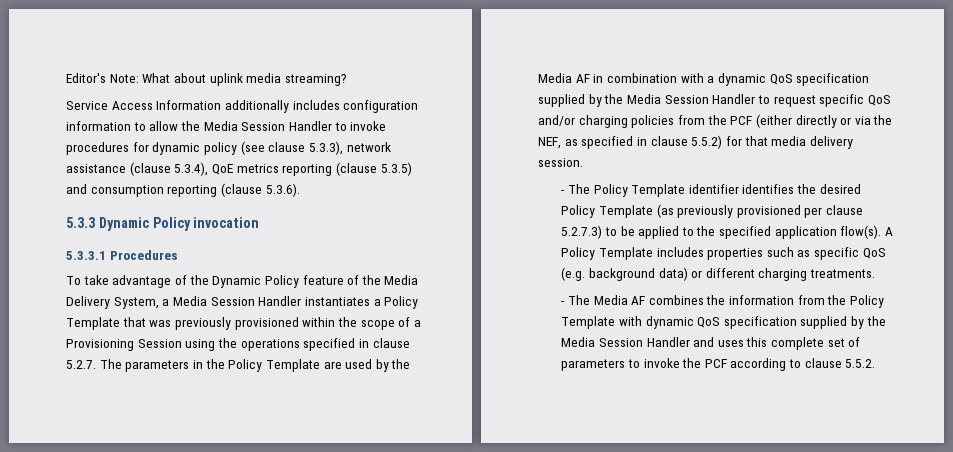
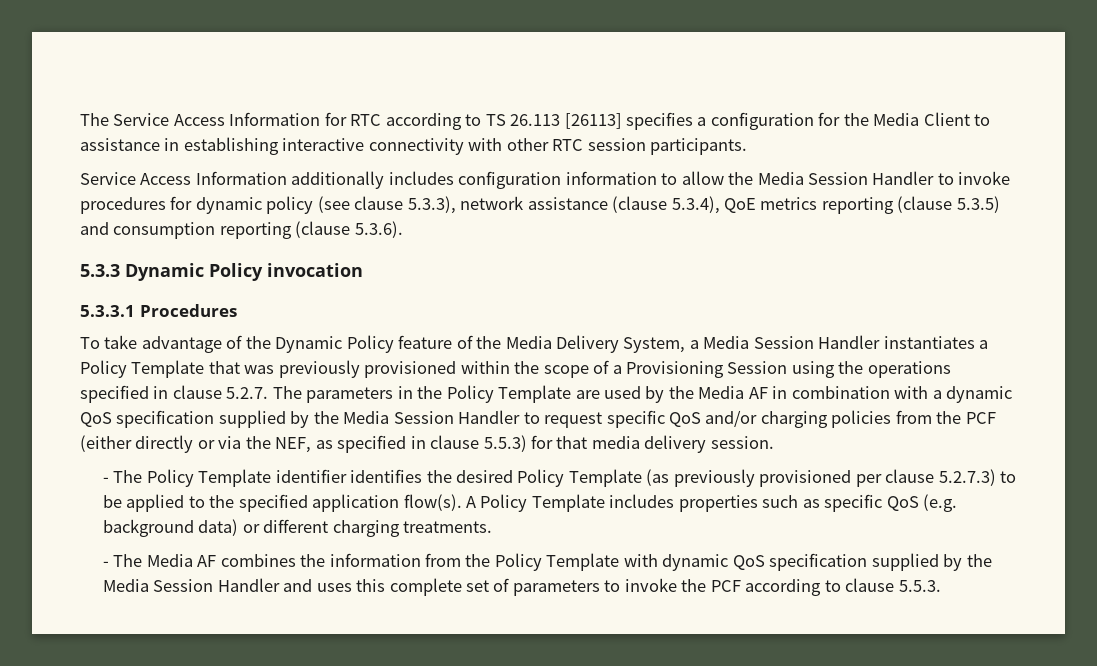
[66,73,347,86] Editor's Note: What about uplink media streaming? -> [80,112,991,130] [80,137,748,155] The Service Access Information for RTC according to TS 26.113 [26113] specifies a configuration for the Media Client to assistance in establishing interactive connectivity with other RTC session participants.
[691,135,723,149] 5.5.2) -> [483,435,527,452] 5.5.3)
[845,359,876,368] 5.5.2. -> [898,580,941,592] 5.5.3.

